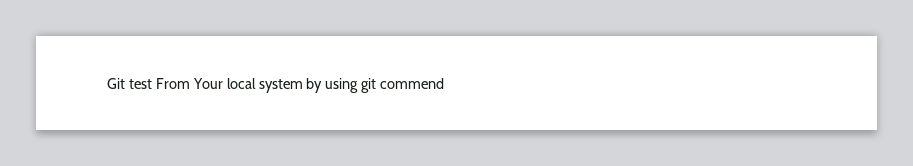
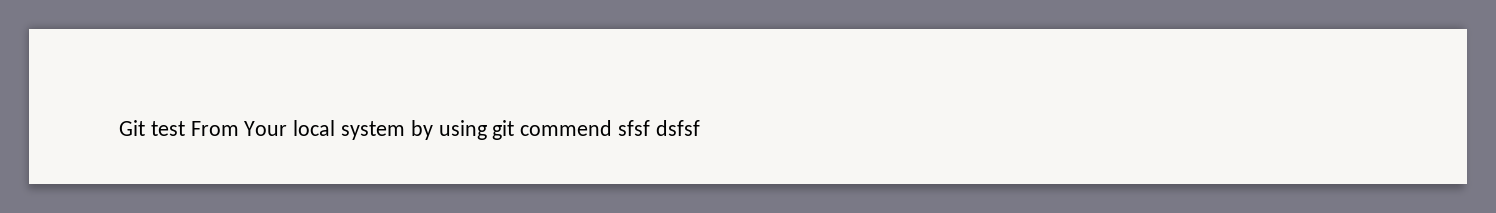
(445, 83) none -> [618,120,700,136] sfsf dsfsf

